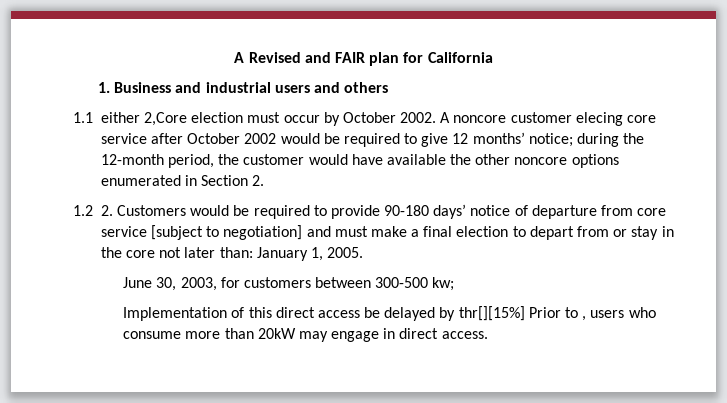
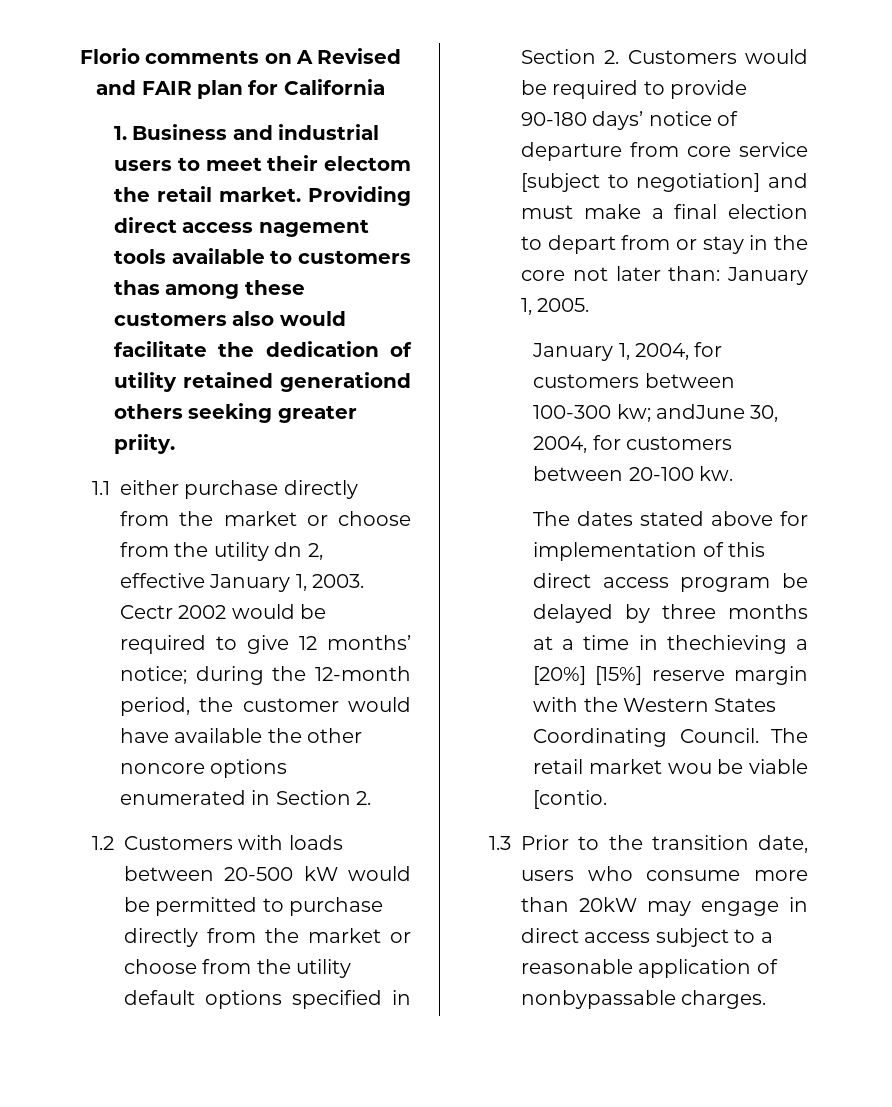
(234, 57) none -> [79,48,292,64] Florio comments on
[314,82,389,93] [73,112,657,126] [100,133,241,144] and others // 1.1 either 2,Core election must occur by October 2002. A noncore customer elecing core service after October -> [177,155,411,171] [114,186,411,206] [114,217,369,237] [114,248,411,264] [114,280,305,299] [114,311,346,326] [114,341,412,357] [114,372,411,392] [114,403,357,423] [114,434,176,454] [92,480,358,499] [120,511,411,526] [120,542,323,561] [120,573,365,592] [120,605,174,619] to meet their electom the retail market. Providing direct access nagement tools available to customers thas among these customers also would facilitate the dedication of utility retained generationd others seeking greater priity. // 1.1 either purchase directly from the market or choose from the utility dn 2, effective January 1, 2003. Cectr
(94, 210) none -> [124,835,343,850] [124,866,411,881] [124,897,384,916] [124,928,411,947] [124,959,352,978] [124,990,411,1009] [521,49,597,64] Customers with loads between 20-500 kW would be permitted to purchase directly from the market or choose from the utility default options specified in Section
[123,277,429,291] June 30, 2003, for customers between 300-500 -> [532,342,723,361] [533,373,735,388] [533,405,612,419] January 1, 2004, for customers between 100-300
[123,307,228,321] // Implementation -> [655,404,779,422] [533,435,732,453] [533,466,733,481] [533,511,808,526] [533,542,698,561] andJune 30, 2004, for customers between 20-100 kw. // The dates stated above for implementation
(360, 314) none -> [680,577,771,592] program
[458,306,587,321] thr[][15%] Prior to , -> [662,604,808,619] [533,635,808,654] [533,666,808,685] [533,697,777,712] [533,728,808,747] [533,759,808,774] [533,790,608,809] [489,835,808,853] three months at a time in thechieving a [20%] [15%] reserve margin with the Western States Coordinating Council. The retail market wou be viable [contio. // 1.3 Prior to the transition date,
[441,331,488,339] access. -> [584,928,773,947] [521,959,778,978] [521,990,767,1009] access subject to a reasonable application of nonbypassable charges.

